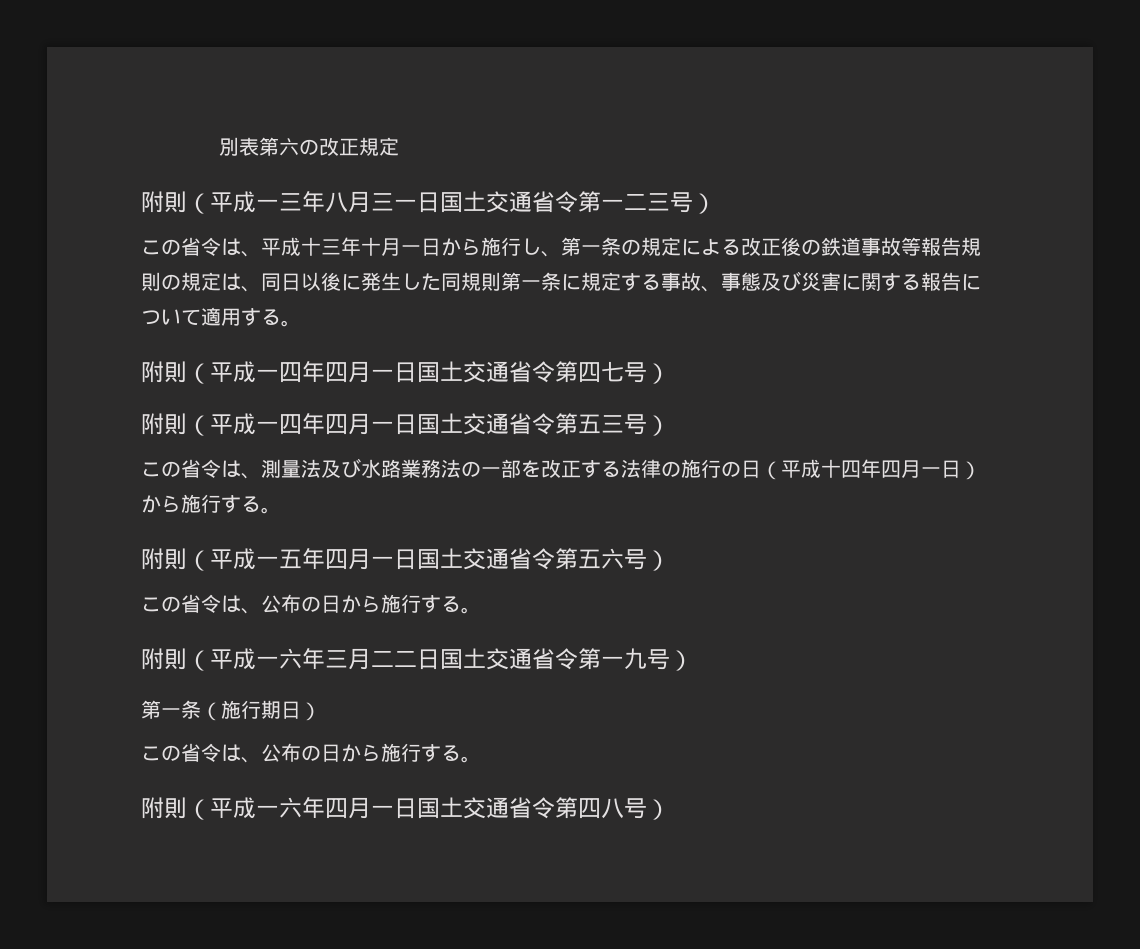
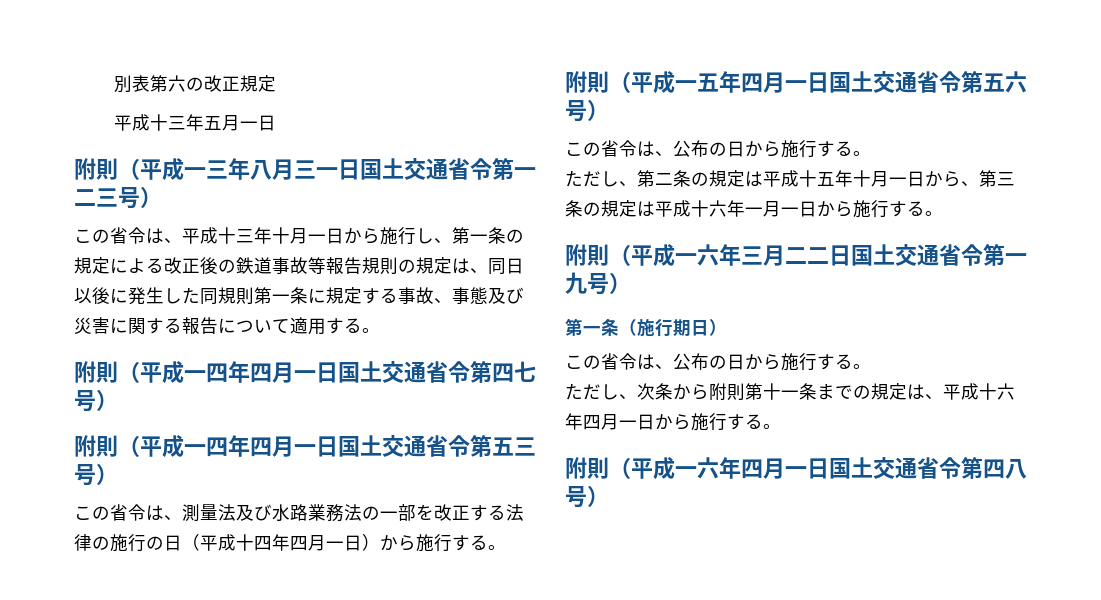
(399, 146) none -> [114,114,277,131] // 平成十三年五月一日
(481, 610) none -> [565,170,1015,187] [565,200,943,218] // ただし、第二条の規定は平成十五年十月一日から、第三条の規定は平成十六年一月一日から施行する。
(481, 759) none -> [565,383,1015,401] [565,413,781,431] // ただし、次条から附則第十一条までの規定は、平成十六年四月一日から施行する。

